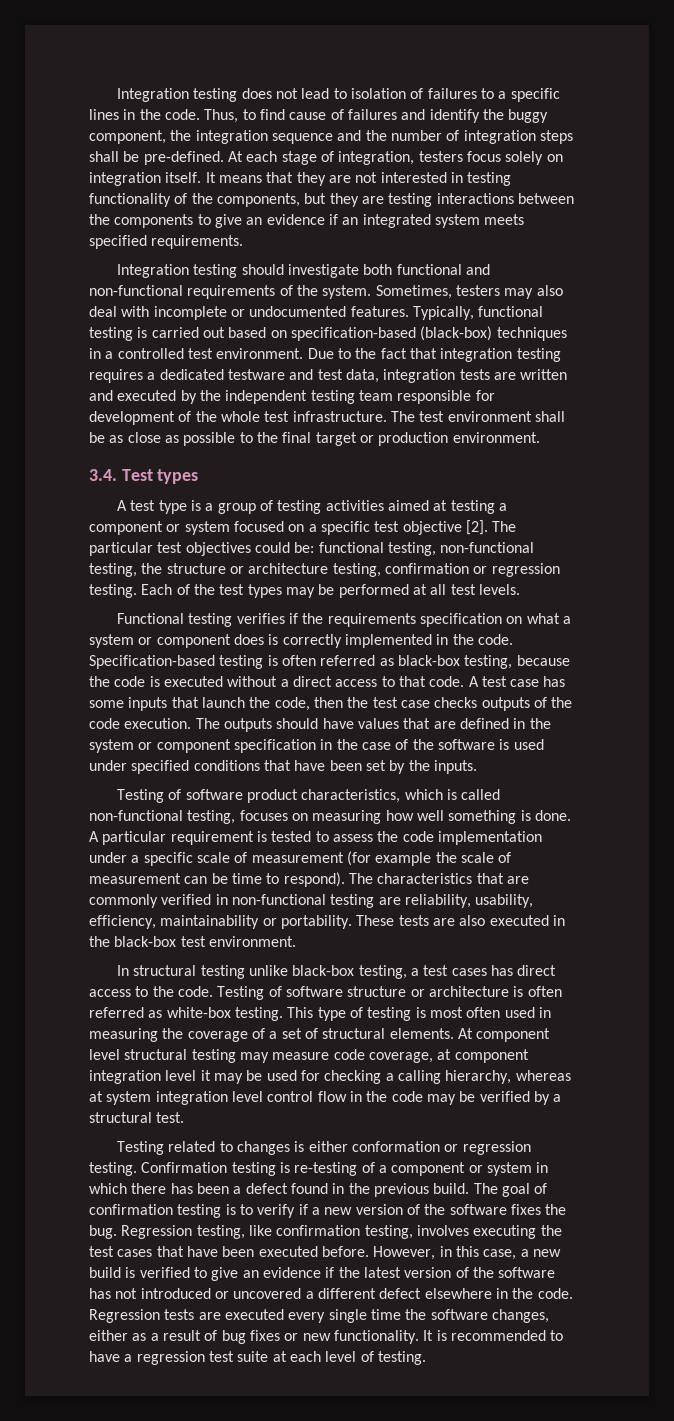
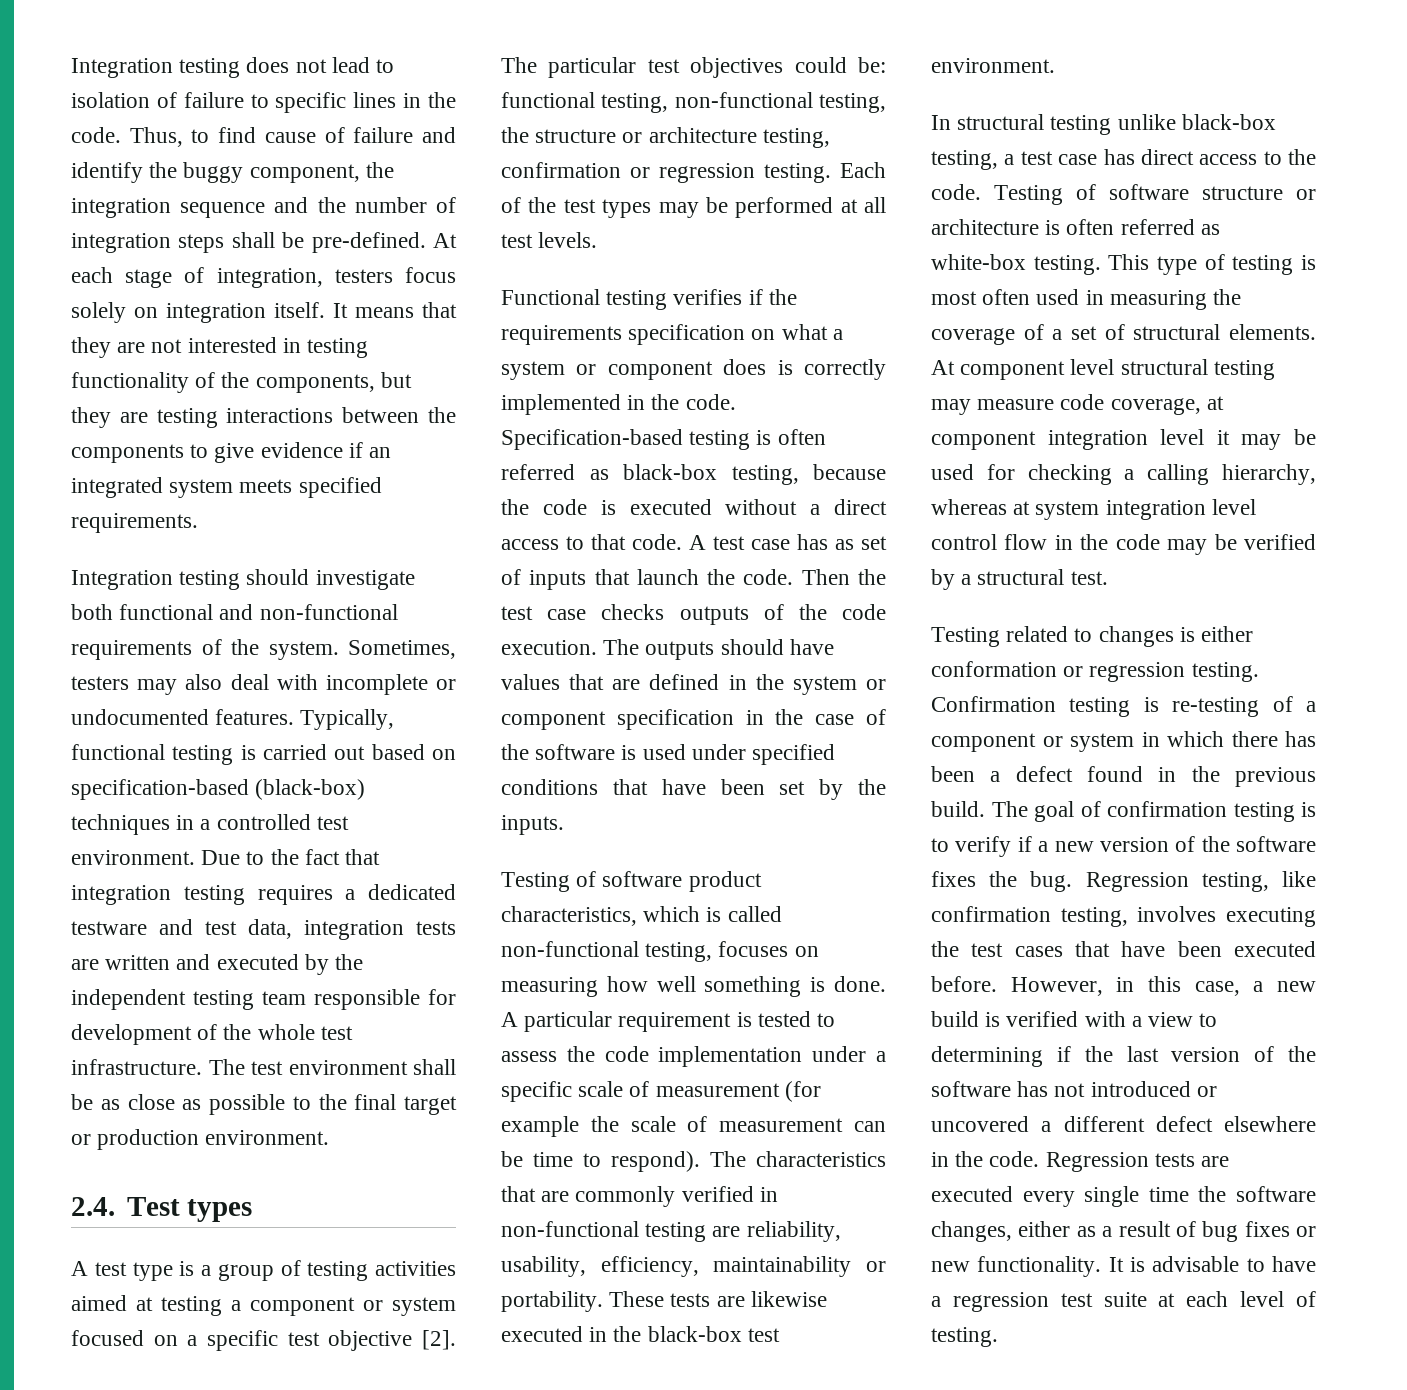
[427,88,507,99] failures to a -> [183,92,269,108] failure to
[347,109,397,120] failures -> [353,127,414,143] failure
[246,217,263,225] an -> (255, 453) none
[89,469,117,481] 3.4. -> [71,1197,115,1216] 2.4.
[89,700,124,708] some -> [835,536,887,550] [501,569,521,585] as set of
[274,697,343,711] code, then -> [743,569,850,585] code. Then
[459,915,486,926] also -> [750,1291,827,1307] likewise
[451,968,487,976] cases -> [1058,154,1098,165] case
[193,1267,401,1281] to give an evidence if the latest -> [1084,1011,1218,1027] [931,1046,1159,1067] with a view to determining if the last
[450,1330,546,1341] recommended -> [1152,1256,1240,1272] advisable

